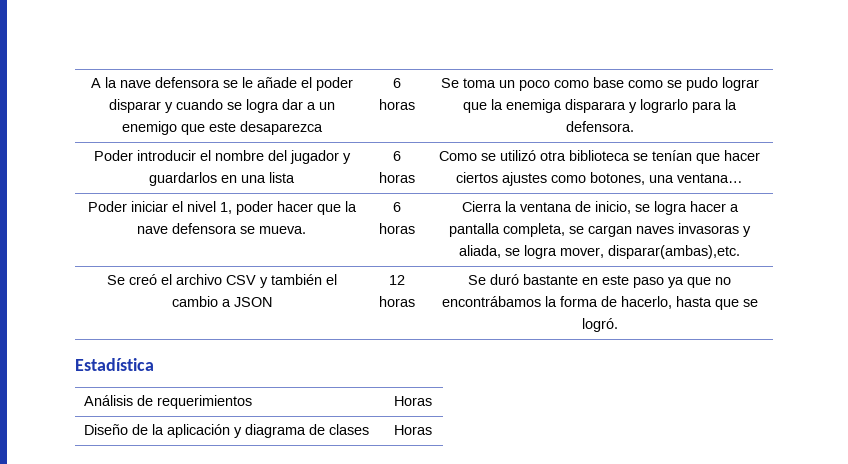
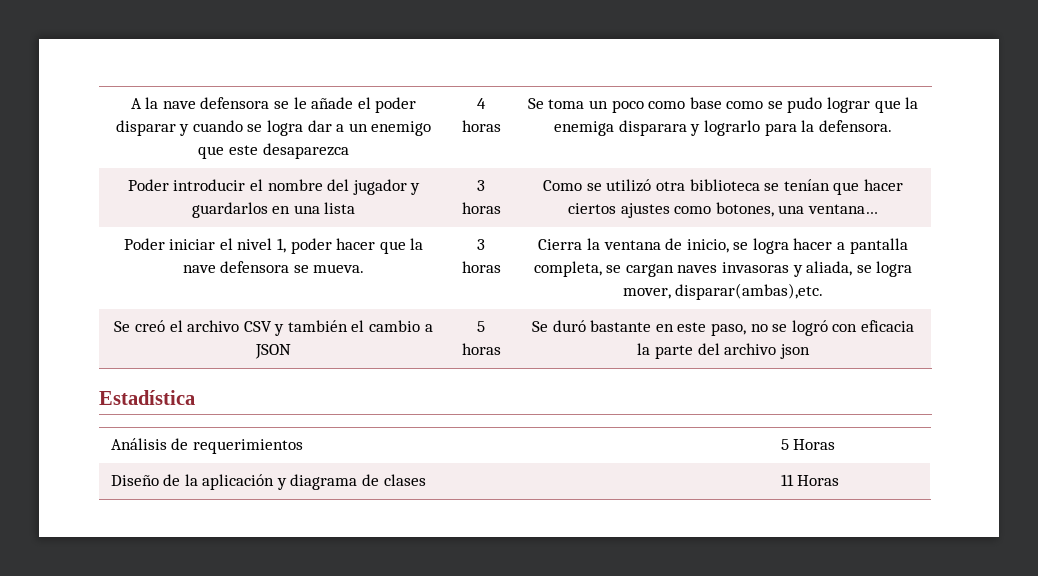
[393,78,401,88] 6 -> [477,98,486,109] 4
[393,151,401,161] 6 -> [477,180,485,191] 3
[393,202,401,212] 6 -> [477,239,485,250] 3
[389,275,405,285] 12 -> [477,321,485,332] 5
[633,277,731,288] [441,296,758,310] [581,318,618,332] paso ya que no encontrábamos la forma de hacerlo, hasta que se logró. -> [711,320,914,336] [637,343,810,359] paso, no se logró con eficacia la parte del archivo json
(252, 402) none -> [780,439,789,450] 5
(369, 429) none -> [780,474,794,486] 11

